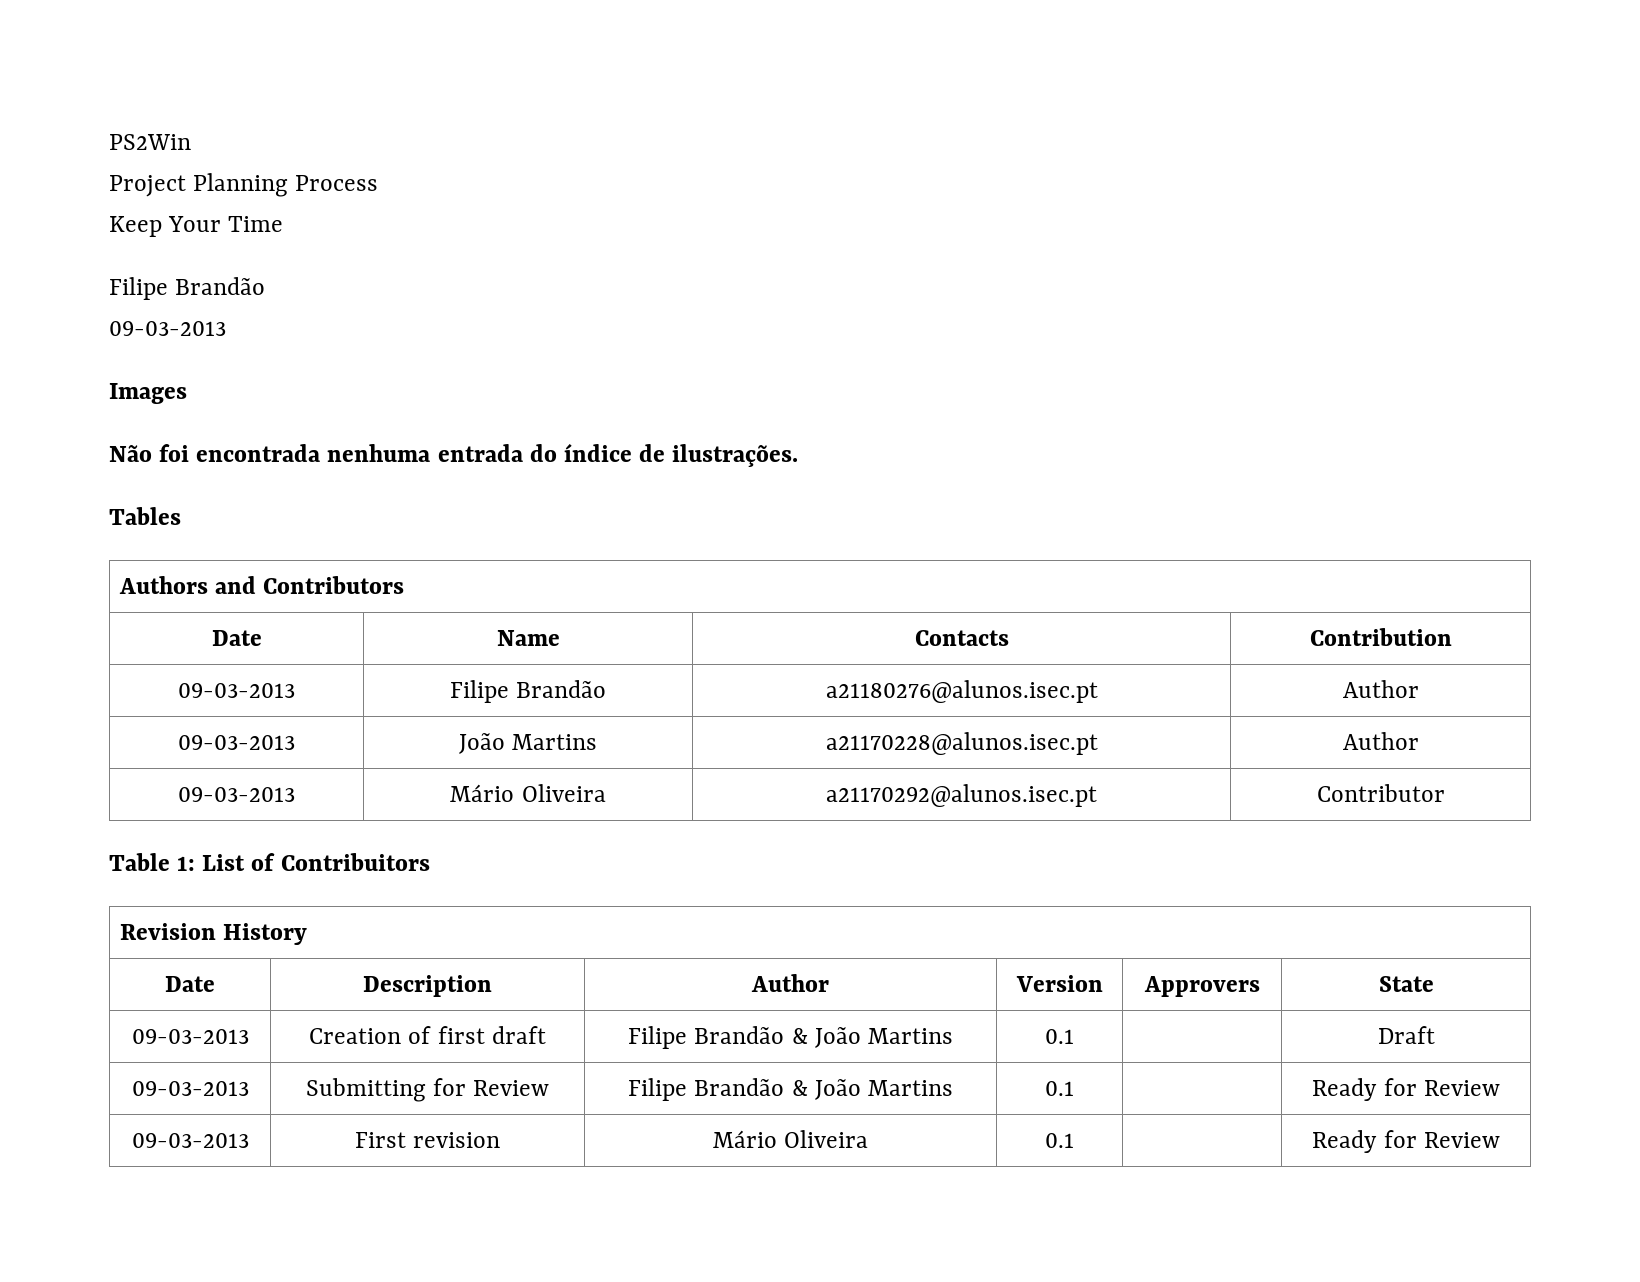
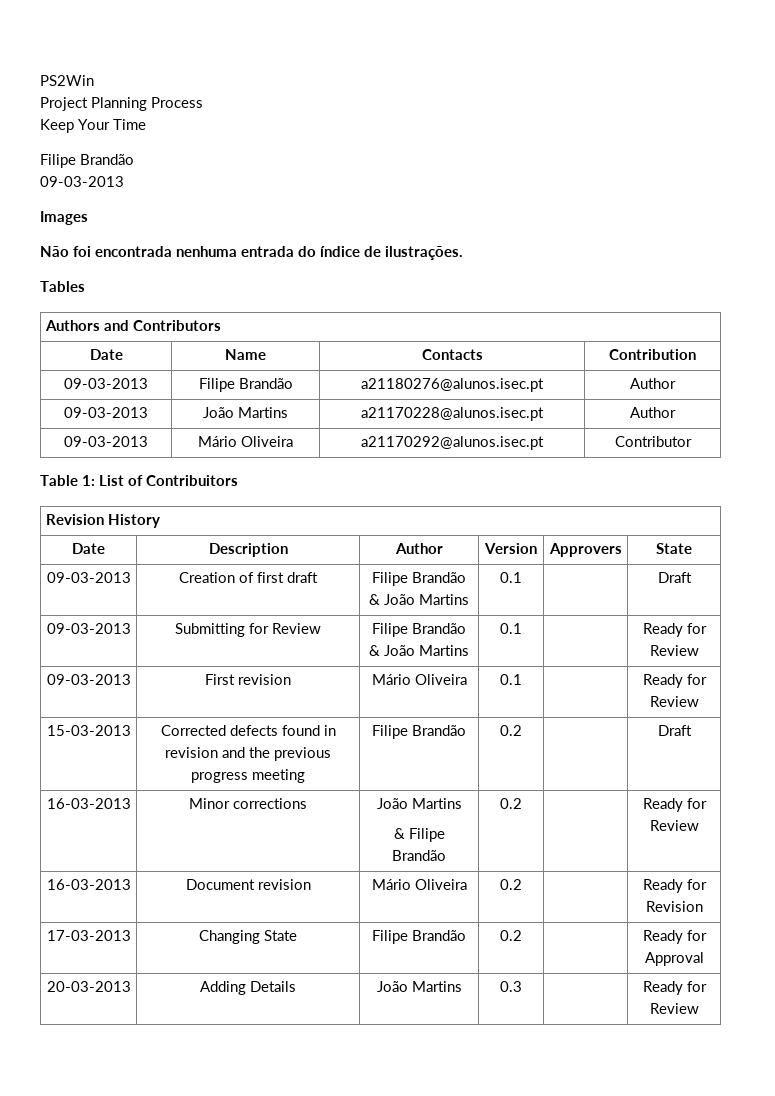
(1500, 1140) none -> [46,725,131,736] [160,725,336,736] [165,747,331,761] [191,769,305,783] [372,725,466,739] [500,725,522,736] [657,725,692,736] [46,798,131,809] [189,798,307,809] [376,798,462,809] [393,828,445,842] [392,850,446,861] [500,798,522,809] [642,798,707,812] [649,820,699,831] [46,879,131,890] [185,879,311,890] [371,879,467,890] [500,879,522,890] [642,879,707,893] [645,901,703,912] [46,930,131,941] [199,930,297,944] [372,930,466,944] [500,930,522,941] [642,930,707,944] [644,952,704,966] [46,981,131,992] [200,981,296,995] [376,981,462,992] [500,981,522,992] [642,981,707,995] [649,1003,699,1014] // 15-03-2013 | Corrected defects found in revision and the previous progress meeting | Filipe Brandão | 0.2 | | Draft // 16-03-2013 | Minor corrections | João Martins // & Filipe Brandão | 0.2 | | Ready for Review // 16-03-2013 | Document revision | Mário Oliveira | 0.2 | | Ready for Revision // 17-03-2013 | Changing State | Filipe Brandão | 0.2 | | Ready for Approval // 20-03-2013 | Adding Details | João Martins | 0.3 | | Ready for Review

